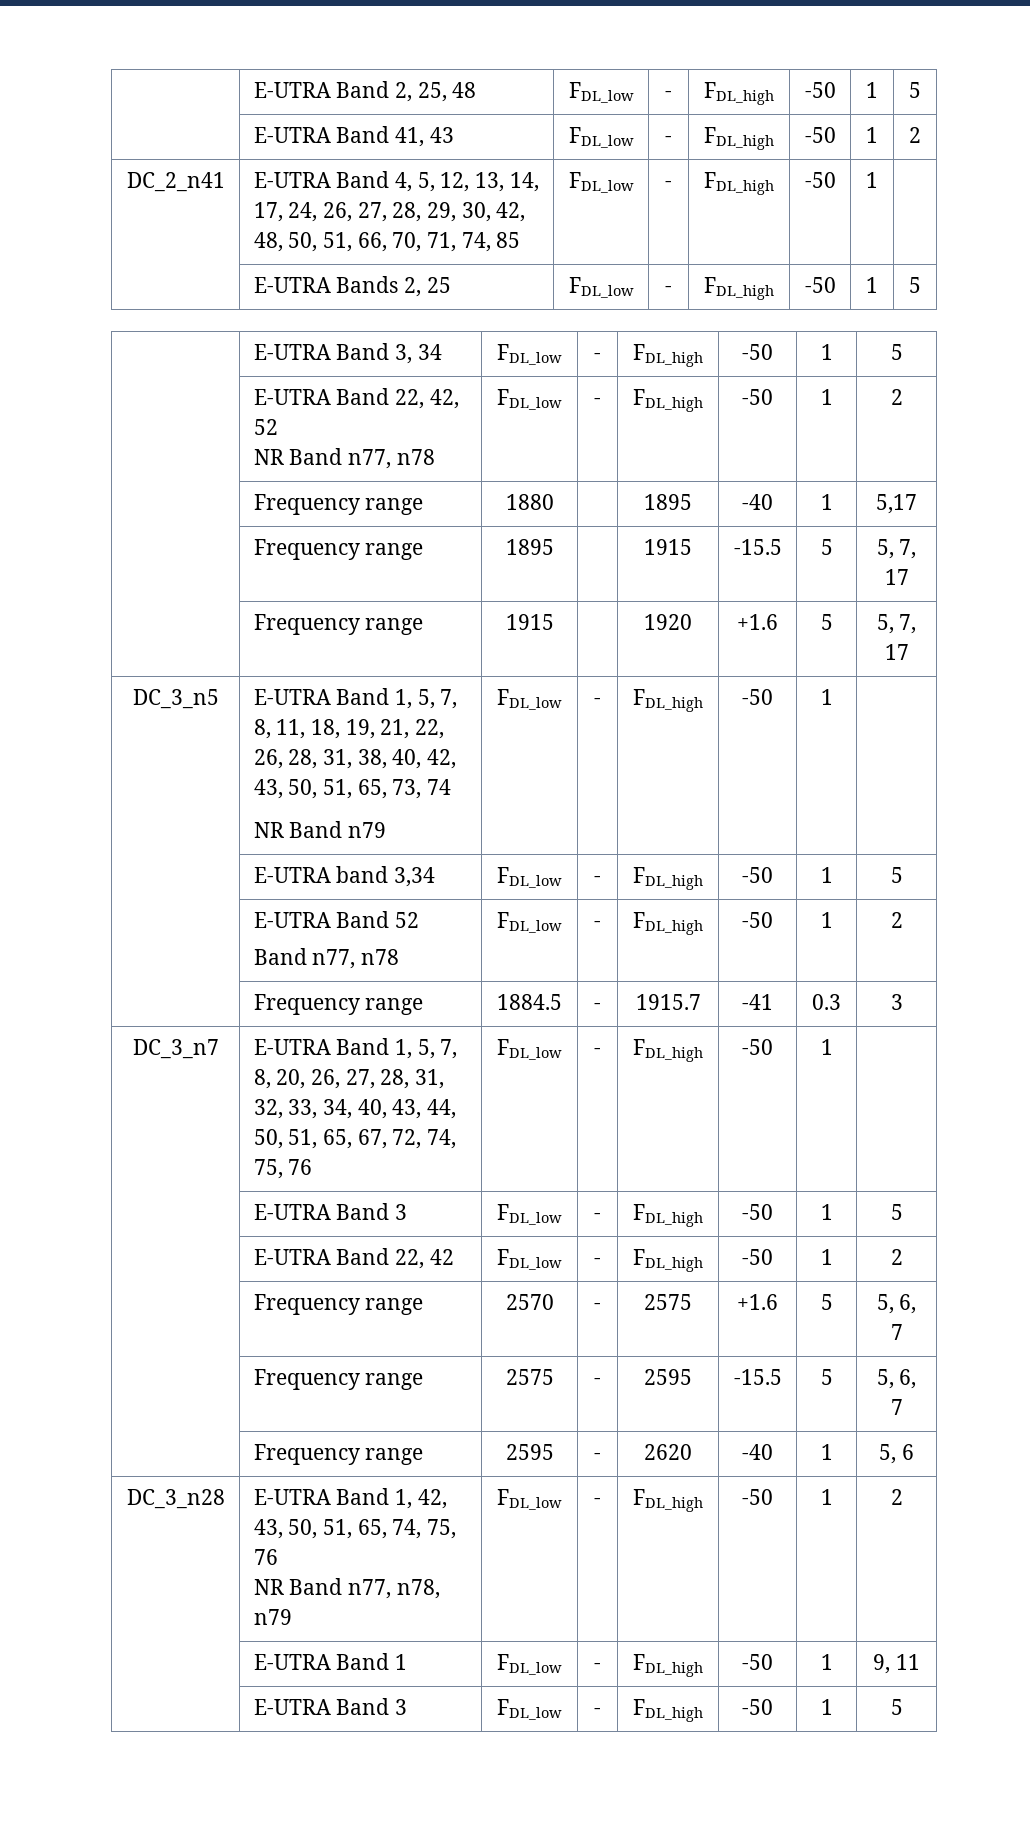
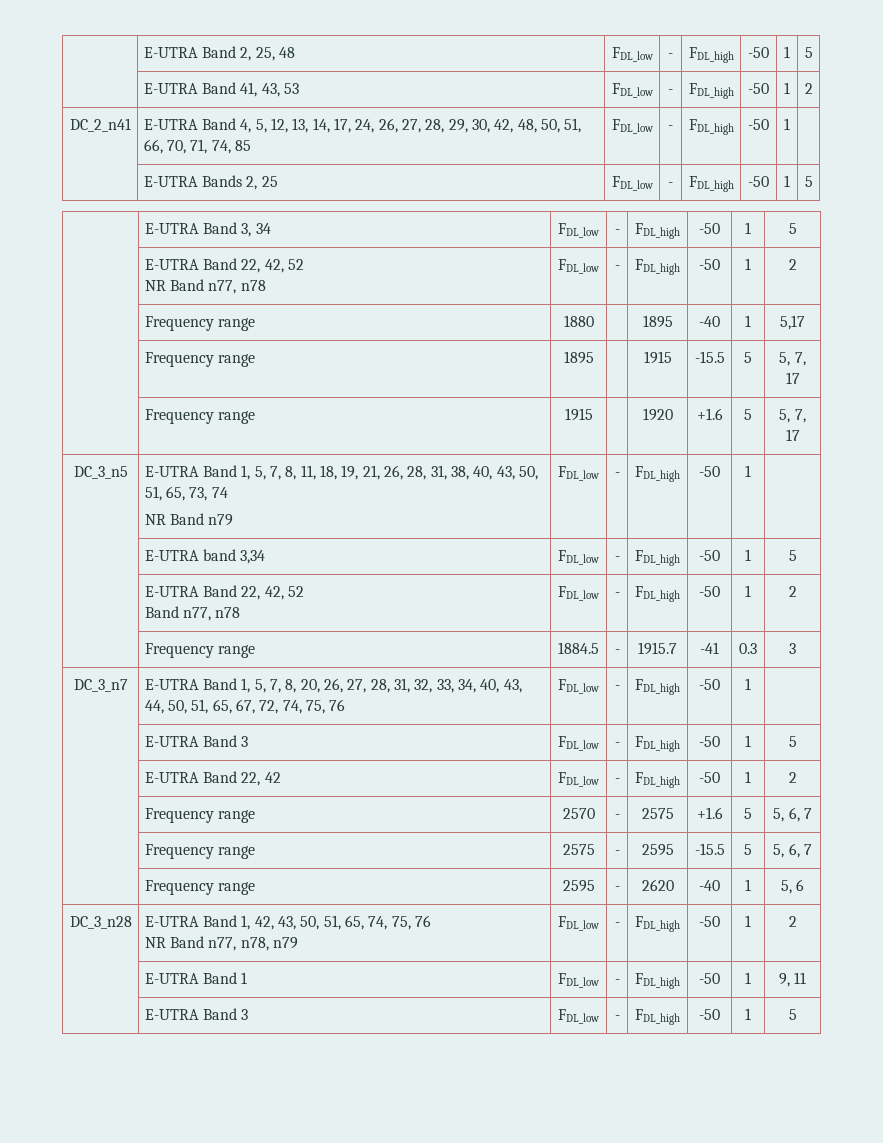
[429,127,454,143] 43 -> [261,83,300,97] 43, 53
[415,719,445,739] 22, -> (380, 472) none
[427,749,457,769] 42, -> (493, 473) none
(390, 919) none -> [241,586,284,600] 22, 42,

